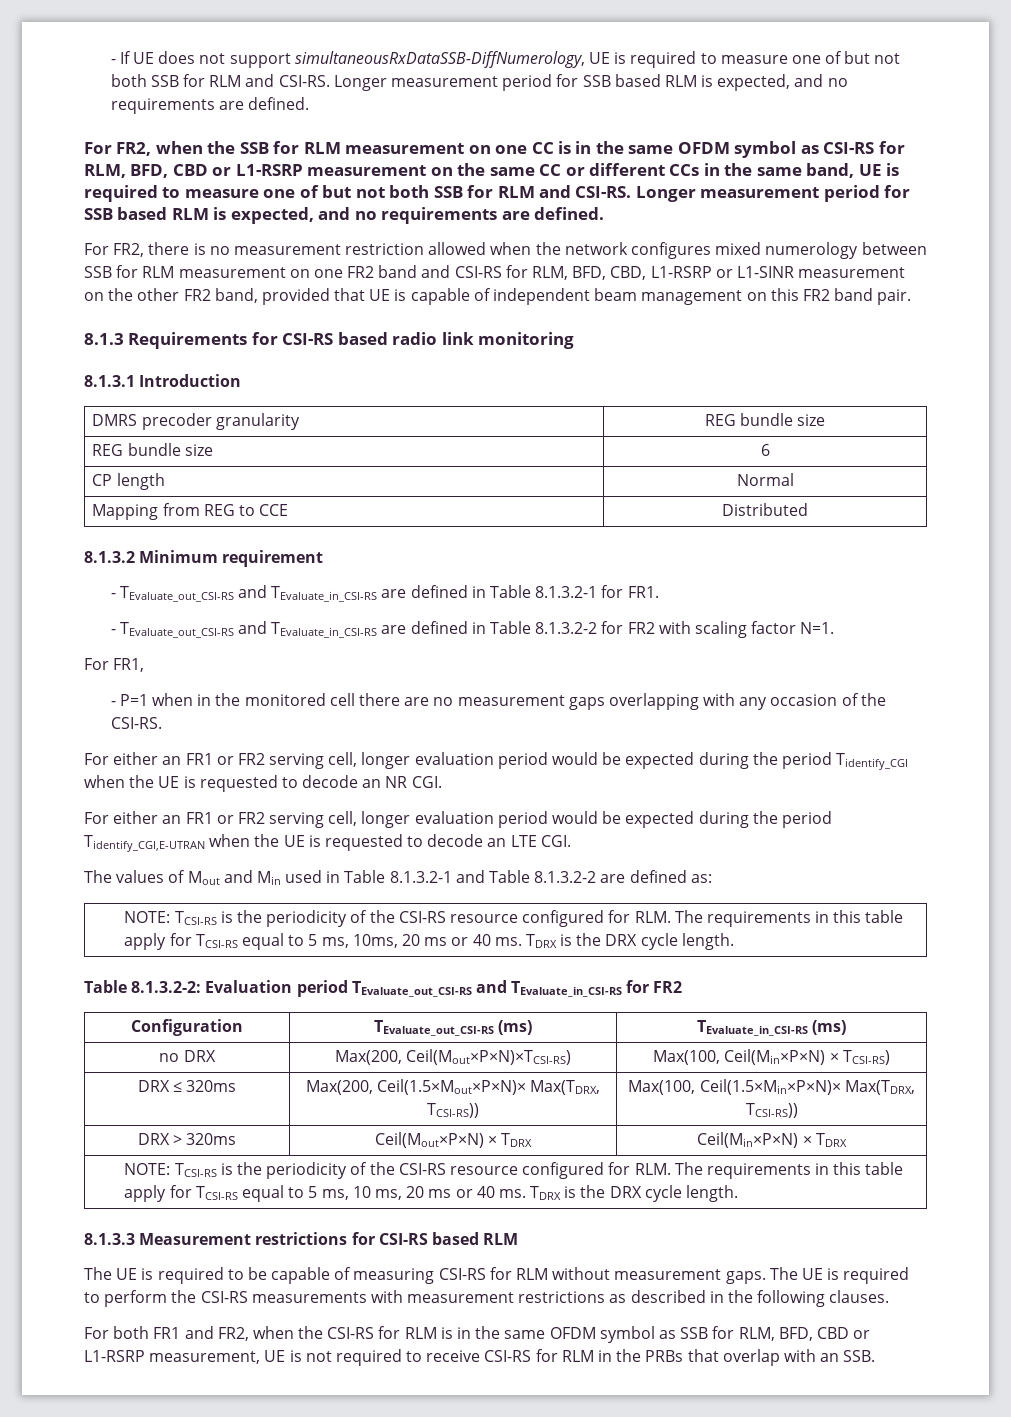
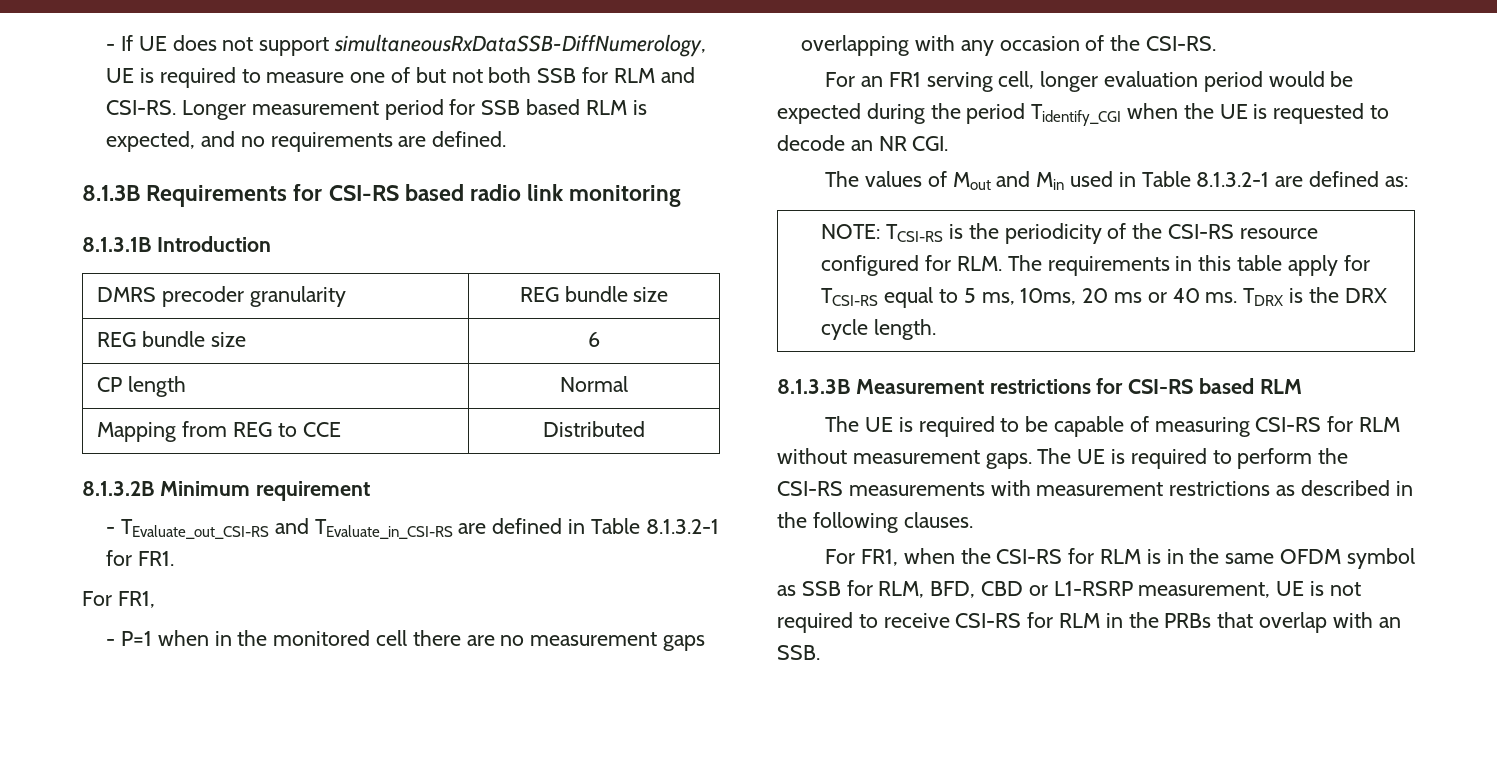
[84,141,905,158] [84,163,900,178] [84,185,911,202] [84,207,605,224] [84,242,927,259] [84,265,906,280] [84,288,912,305] [84,333,124,345] For FR2, when the SSB for RLM measurement on one CC is in the same OFDM symbol as CSI-RS for RLM, BFD, CBD or L1-RSRP measurement on the same CC or different CCs in the same band, UE is required to measure one of but not both SSB for RLM and CSI-RS. Longer measurement period for SSB based RLM is expected, and no requirements are defined. // For FR2, there is no measurement restriction allowed when the network configures mixed numerology between SSB for RLM measurement on one FR2 band and CSI-RS for RLM, BFD, CBD, L1-RSRP or L1-SINR measurement on the other FR2 band, provided that UE is capable of independent beam management on this FR2 band pair. // 8.1.3 -> [82,185,140,201] 8.1.3B
[84,375,135,387] 8.1.3.1 -> [82,237,151,252] 8.1.3.1B
[84,551,135,563] 8.1.3.2 -> [82,481,154,496] 8.1.3.2B
[110,621,835,638] // - TEvaluate_out_CSI-RS and TEvaluate_in_CSI-RS are defined in Table 8.1.3.2-2 for FR2 with scaling factor N=1. -> (175, 558) none
[113,752,265,765] either an FR1 or FR2 -> [861,72,921,87] an FR1
[84,811,832,828] [84,834,571,852] // For either an FR1 or FR2 serving cell, longer evaluation period would be expected during the period Tidentify_CGI,E-UTRAN when the UE is requested to decode an LTE CGI. -> (949, 143) none
[455,870,597,883] and Table 8.1.3.2-2 -> (1270, 179) none
[84,980,683,997] [131,1019,243,1036] [373,1020,533,1036] [696,1020,847,1036] [159,1050,216,1062] [334,1049,572,1065] [653,1049,890,1065] [137,1080,237,1092] [305,1079,601,1095] [427,1103,479,1118] [628,1079,915,1095] [745,1103,798,1118] [137,1133,237,1145] [374,1132,533,1148] [697,1132,847,1148] [124,1162,904,1179] [124,1185,739,1202] [84,1233,135,1245] Table 8.1.3.2-2: Evaluation period TEvaluate_out_CSI-RS and TEvaluate_in_CSI-RS for FR2 // Configuration | TEvaluate_out_CSI-RS (ms) | TEvaluate_in_CSI-RS (ms) // no DRX | Max(200, Ceil(Mout×P×N)×TCSI-RS) | Max(100, Ceil(Min×P×N) × TCSI-RS) // DRX ≤ 320ms | Max(200, Ceil(1.5×Mout×P×N)× Max(TDRX, TCSI-RS)) | Max(100, Ceil(1.5×Min×P×N)× Max(TDRX, TCSI-RS)) // DRX > 320ms | Ceil(Mout×P×N) × TDRX | Ceil(Min×P×N) × TDRX // NOTE: TCSI-RS is the periodicity of the CSI-RS resource configured for RLM. The requirements in this table apply for TCSI-RS equal to 5 ms, 10 ms, 20 ms or 40 ms. TDRX is the DRX cycle length. // 8.1.3.3 -> [777,379,850,394] 8.1.3.3B
[113,1326,249,1341] both FR1 and FR2, -> [861,549,899,566] FR1,

